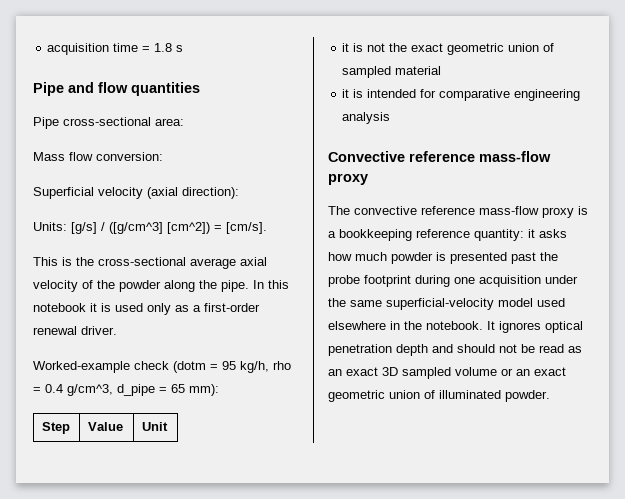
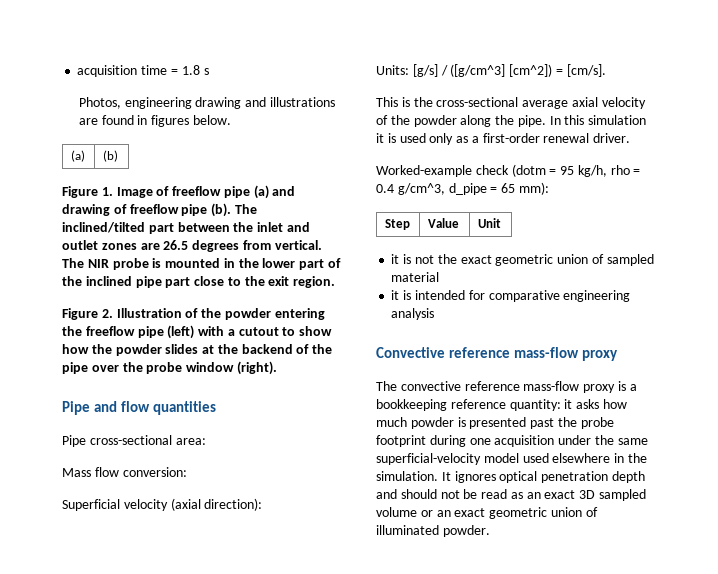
(184, 48) none -> [78,97,335,109] [78,115,231,127] [70,150,85,162] [102,150,118,162] [62,185,296,199] [62,203,257,217] [62,222,310,234] [62,240,322,252] [62,258,342,270] [62,276,336,288] [62,308,325,320] [62,325,333,339] [62,344,333,356] [62,361,277,375] // Photos, engineering drawing and illustrations are found in figures below. // (a) | (b) // Figure 1. Image of freeflow pipe (a) and drawing of freeflow pipe (b). The inclined/tilted part between the inlet and outlet zones are 26.5 degrees from vertical. The NIR probe is mounted in the lower part of the inclined pipe part close to the exit region. // Figure 2. Illustration of the powder entering the freeflow pipe (left) with a cutout to show how the powder slides at the backend of the pipe over the probe window (right).
[33,303,86,312] notebook -> [588,115,647,125] simulation
[426,321,483,330] notebook. -> [376,471,438,481] simulation.

